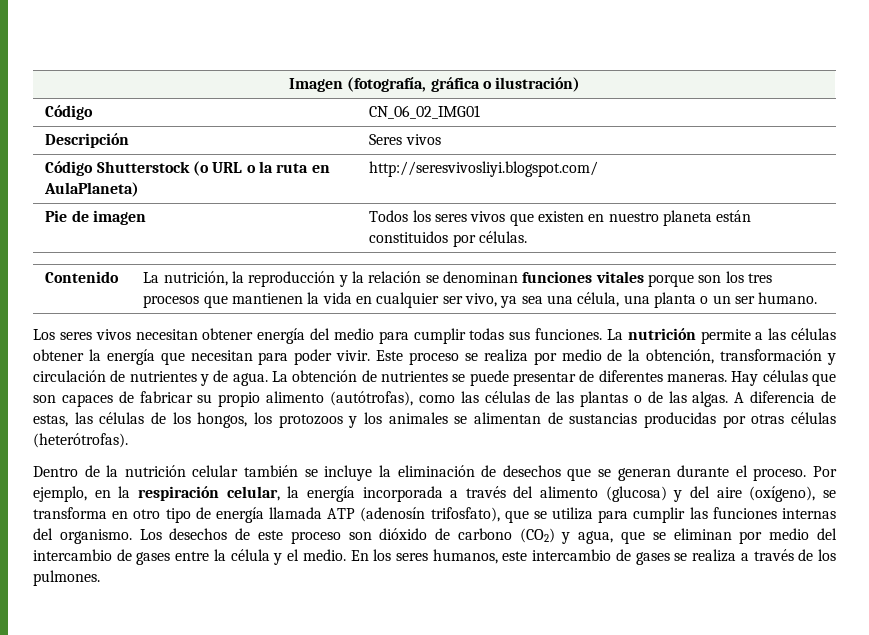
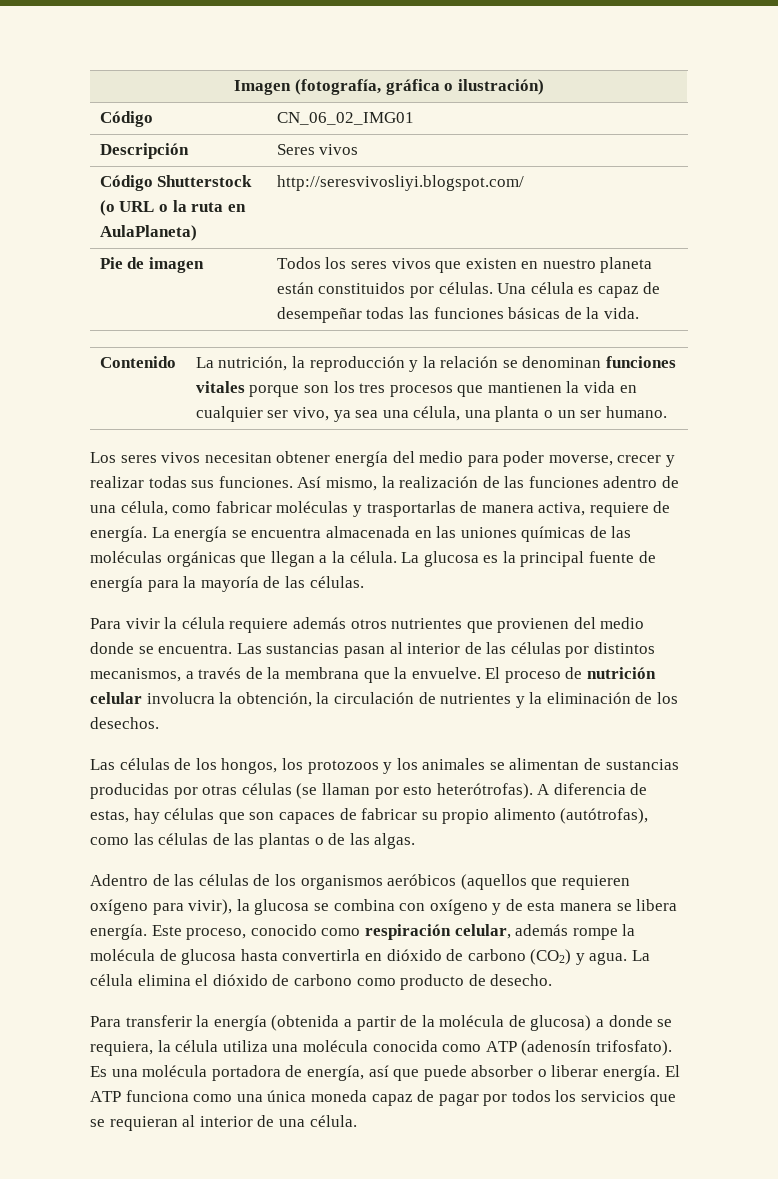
(528, 237) none -> [497,282,661,298] [276,307,639,323] Una célula es capaz de desempeñar todas las funciones básicas de la vida.
[413,328,837,344] [33,349,837,365] [33,370,759,386] cumplir todas sus funciones. La nutrición permite a las células obtener la energía que necesitan para poder vivir. Este proceso se realiza por medio de la obtención, transformación y circulación de nutrientes y de agua. La obtención de nutrientes se puede presentar de diferentes maneras. Hay -> [503,451,676,467] [90,476,680,491] [90,501,671,517] [90,526,632,542] [90,551,656,567] [90,576,364,592] [90,617,645,633] [90,642,656,658] [90,667,657,683] [90,692,679,708] [90,717,159,729] [90,758,679,774] [90,783,648,799] [90,808,160,824] poder moverse, crecer y realizar todas sus funciones. Así mismo, la realización de las funciones adentro de una célula, como fabricar moléculas y trasportarlas de manera activa, requiere de energía. La energía se encuentra almacenada en las uniones químicas de las moléculas orgánicas que llegan a la célula. La glucosa es la principal fuente de energía para la mayoría de las células. // Para vivir la célula requiere además otros nutrientes que provienen del medio donde se encuentra. Las sustancias pasan al interior de las células por distintos mecanismos, a través de la membrana que la envuelve. El proceso de nutrición celular involucra la obtención, la circulación de nutrientes y la eliminación de los desechos. // Las células de los hongos, los protozoos y los animales se alimentan de sustancias producidas por otras células (se llaman por esto heterótrofas). A diferencia de estas, hay
[734,391,837,403] [33,412,836,428] [33,433,128,448] [33,465,837,481] [33,486,836,502] [33,507,836,523] [33,528,372,544] A diferencia de estas, las células de los hongos, los protozoos y los animales se alimentan de sustancias producidas por otras células (heterótrofas). // Dentro de la nutrición celular también se incluye la eliminación de desechos que se generan durante el proceso. Por ejemplo, en la respiración celular, la energía incorporada a través del alimento (glucosa) y del aire (oxígeno), se transforma en otro tipo de energía llamada ATP (adenosín trifosfato), que se utiliza para cumplir las funciones internas del organismo. Los desechos de este proceso son -> [90,874,630,890] [90,899,678,915] [90,924,636,940] [90,949,382,965] // Adentro de las células de los organismos aeróbicos (aquellos que requieren oxígeno para vivir), la glucosa se combina con oxígeno y de esta manera se libera energía. Este proceso, conocido como respiración celular, además rompe la molécula de glucosa hasta convertirla en
[578,528,837,544] [33,549,837,565] [33,570,100,586] agua, que se eliminan por medio del intercambio de gases entre la célula y el medio. En los seres humanos, este intercambio de gases se realiza a través de los pulmones. -> [589,950,651,965] [90,974,553,990] [90,1015,673,1031] [90,1040,672,1056] [90,1065,680,1081] [90,1090,676,1106] [90,1115,357,1131] agua. La célula elimina el dióxido de carbono como producto de desecho. // Para transferir la energía (obtenida a partir de la molécula de glucosa) a donde se requiera, la célula utiliza una molécula conocida como ATP (adenosín trifosfato). Es una molécula portadora de energía, así que puede absorber o liberar energía. El ATP funciona como una única moneda capaz de pagar por todos los servicios que se requieran al interior de una célula.

